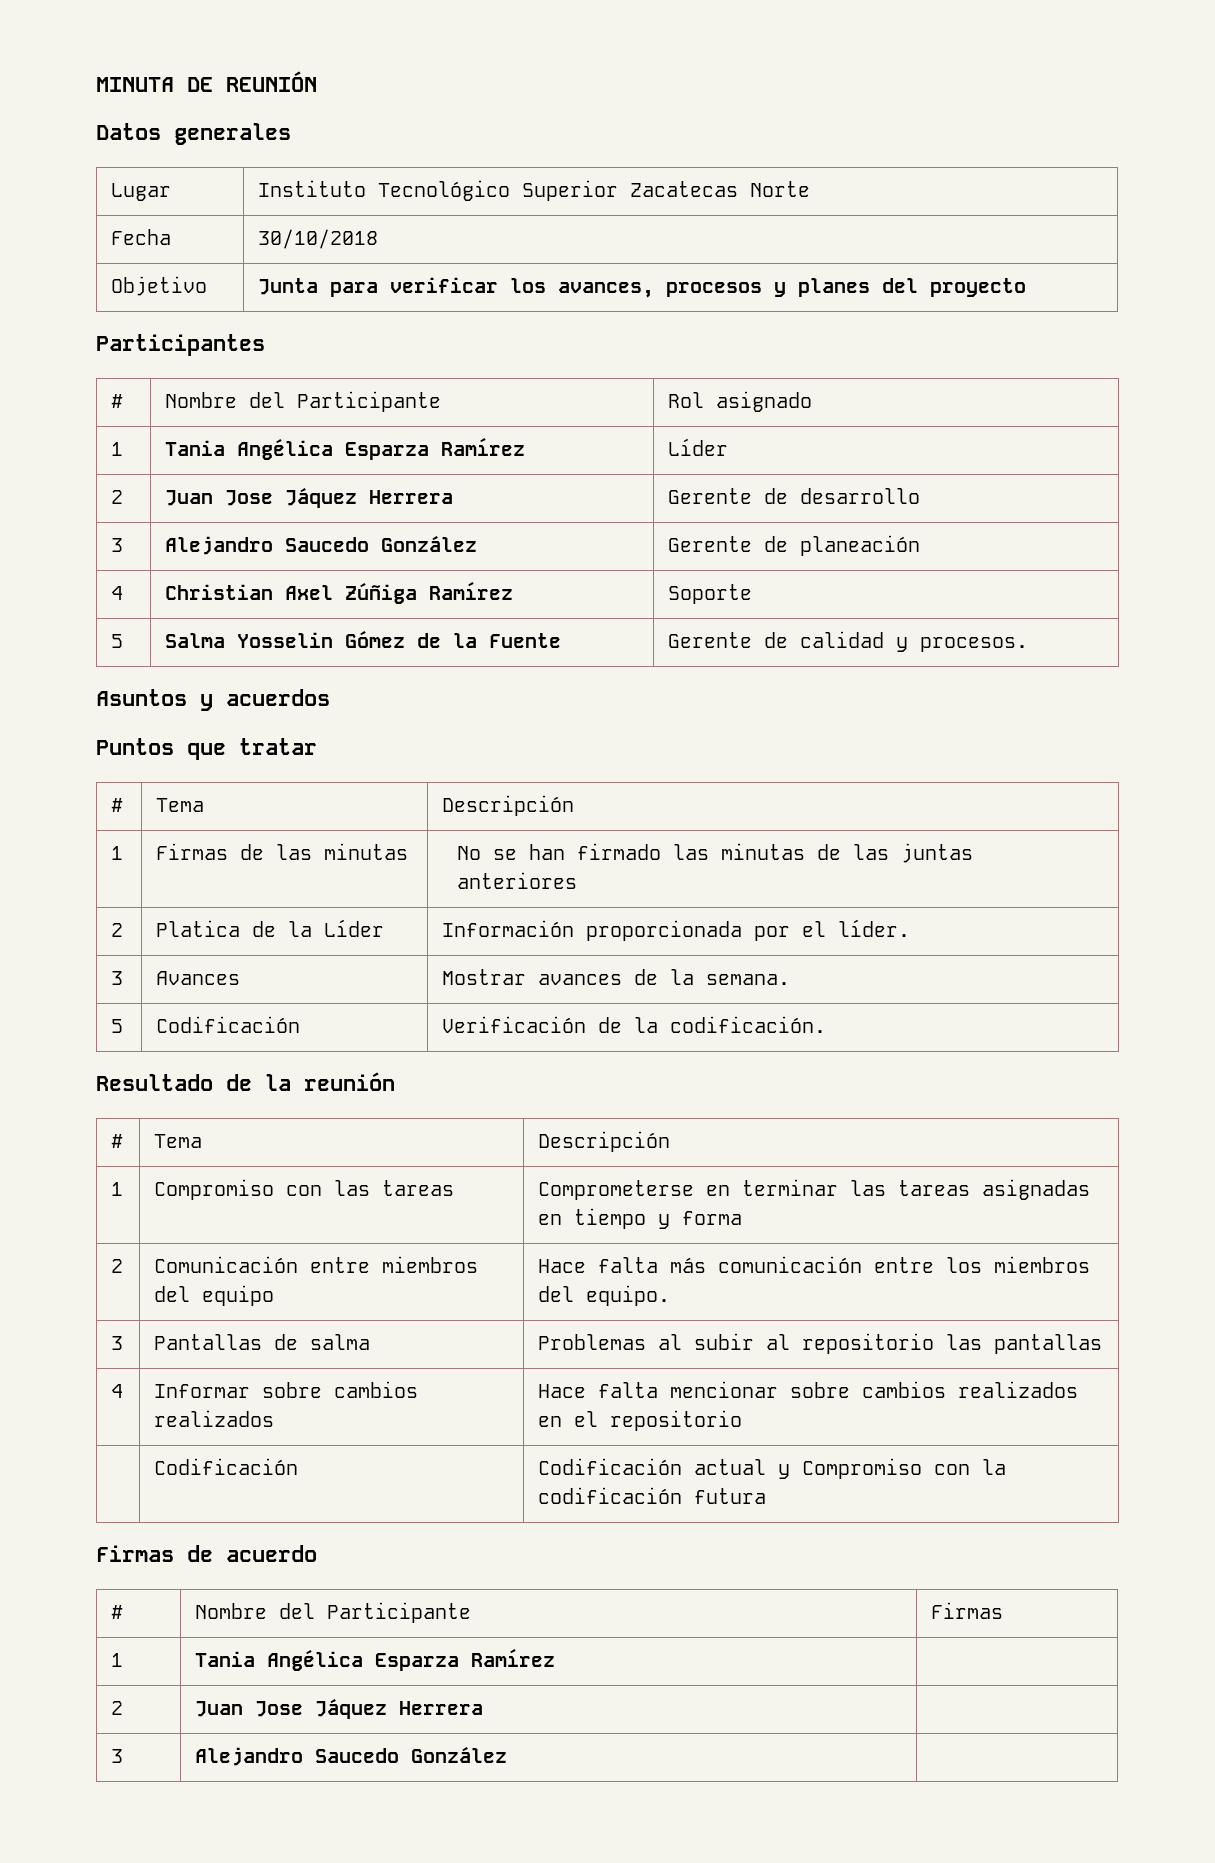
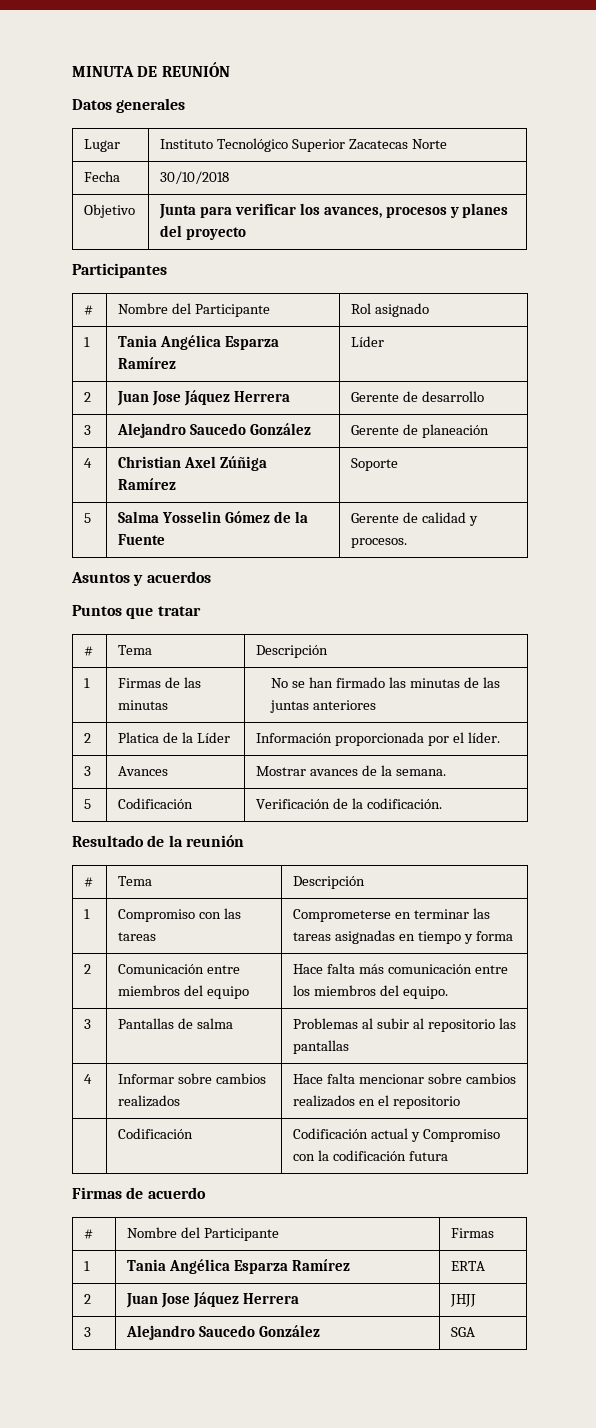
[111,1701,124,1715] [195,1699,484,1719] [111,1749,124,1763] [195,1747,508,1766] // 2 | Juan Jose Jáquez Herrera | // 3 | Alejandro Saucedo González | -> [451,1261,486,1271] [84,1294,92,1304] [126,1292,299,1308] [450,1294,477,1307] [84,1327,92,1337] [126,1325,320,1340] [451,1327,476,1337] ERTA // 2 | Juan Jose Jáquez Herrera | JHJJ // 3 | Alejandro Saucedo González | SGA

